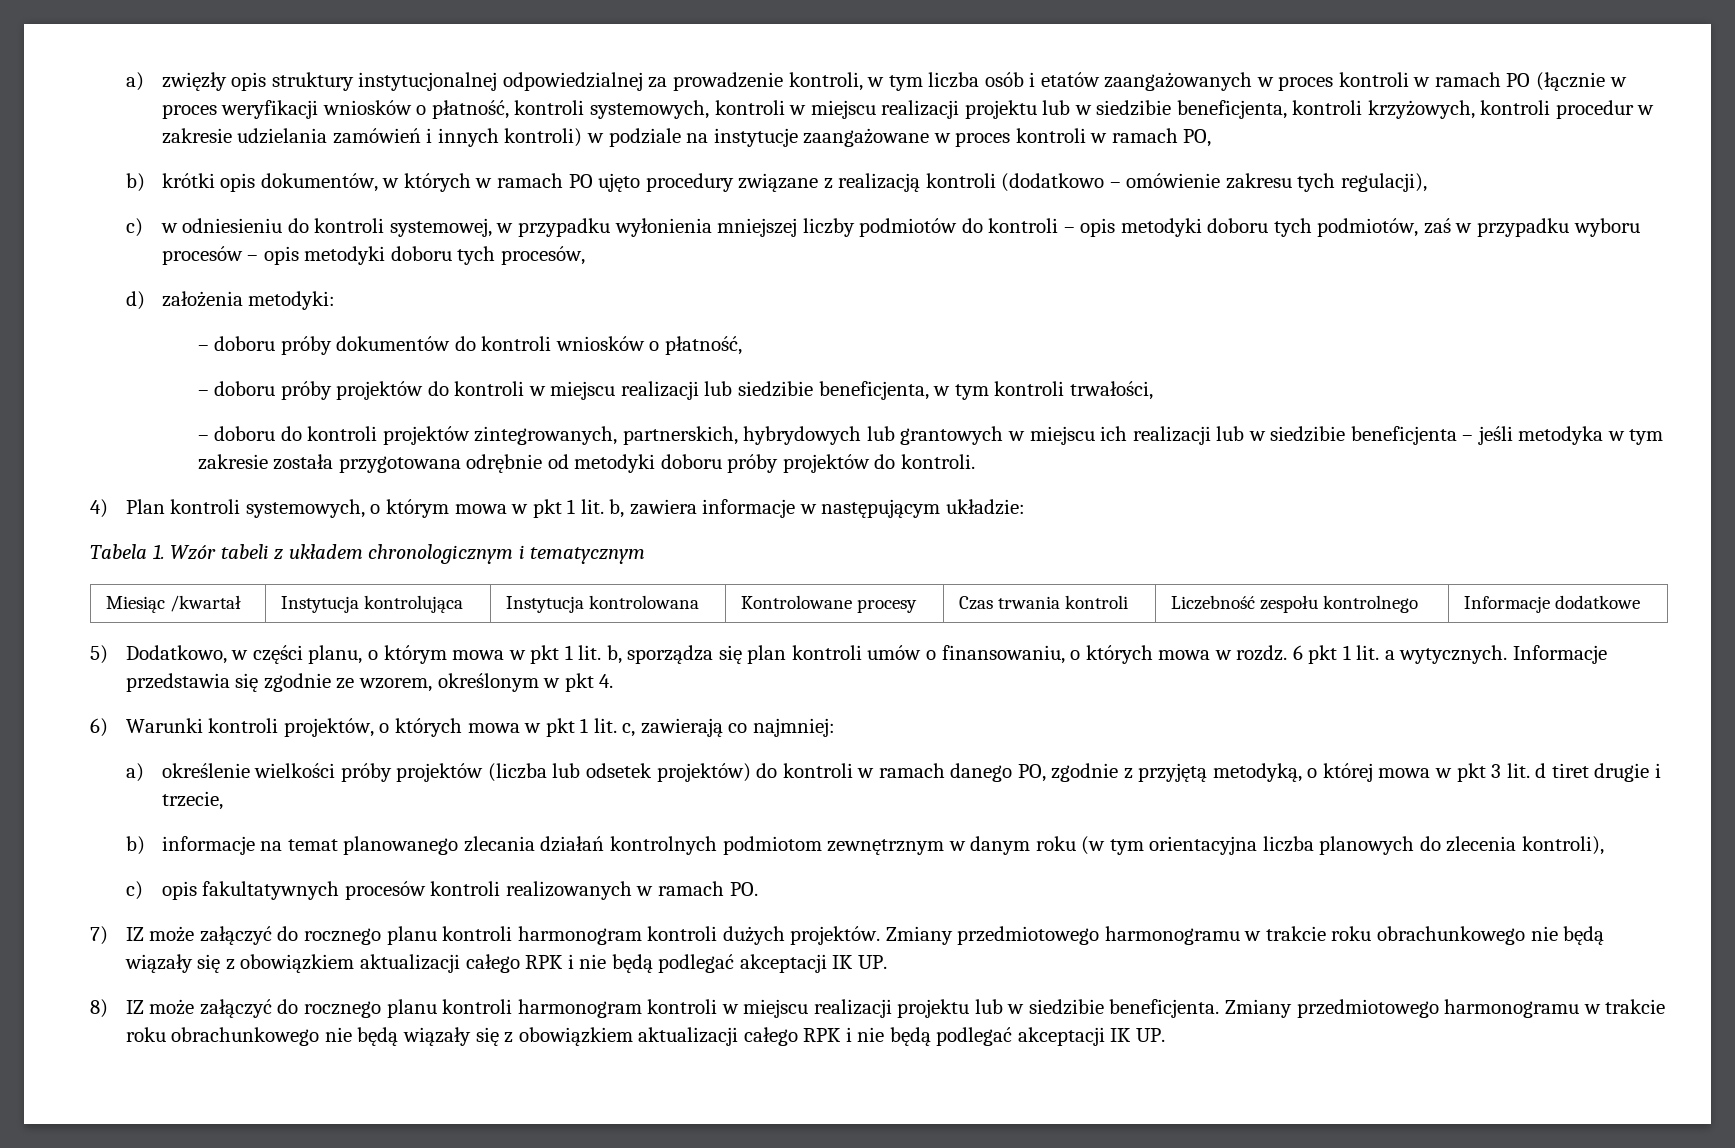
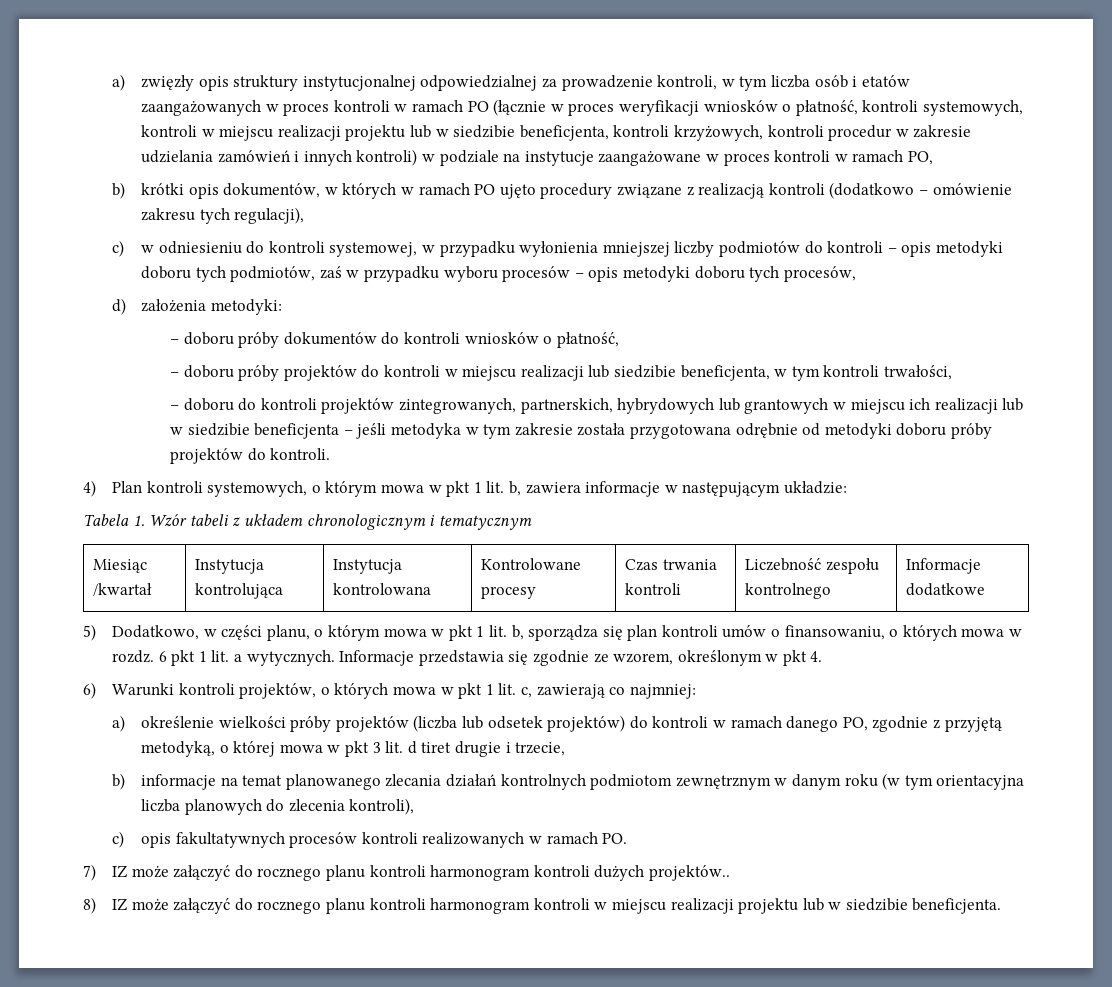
[790,926,1605,945] [124,954,887,973] projektów. Zmiany przedmiotowego harmonogramu w trakcie roku obrachunkowego nie będą wiązały się z obowiązkiem aktualizacji całego RPK i nie będą podlegać akceptacji IK UP. -> [648,865,730,881] projektów..
[1224,999,1666,1018] [125,1027,1165,1046] Zmiany przedmiotowego harmonogramu w trakcie roku obrachunkowego nie będą wiązały się z obowiązkiem aktualizacji całego RPK i nie będą podlegać akceptacji IK UP. -> (1002, 906) none

